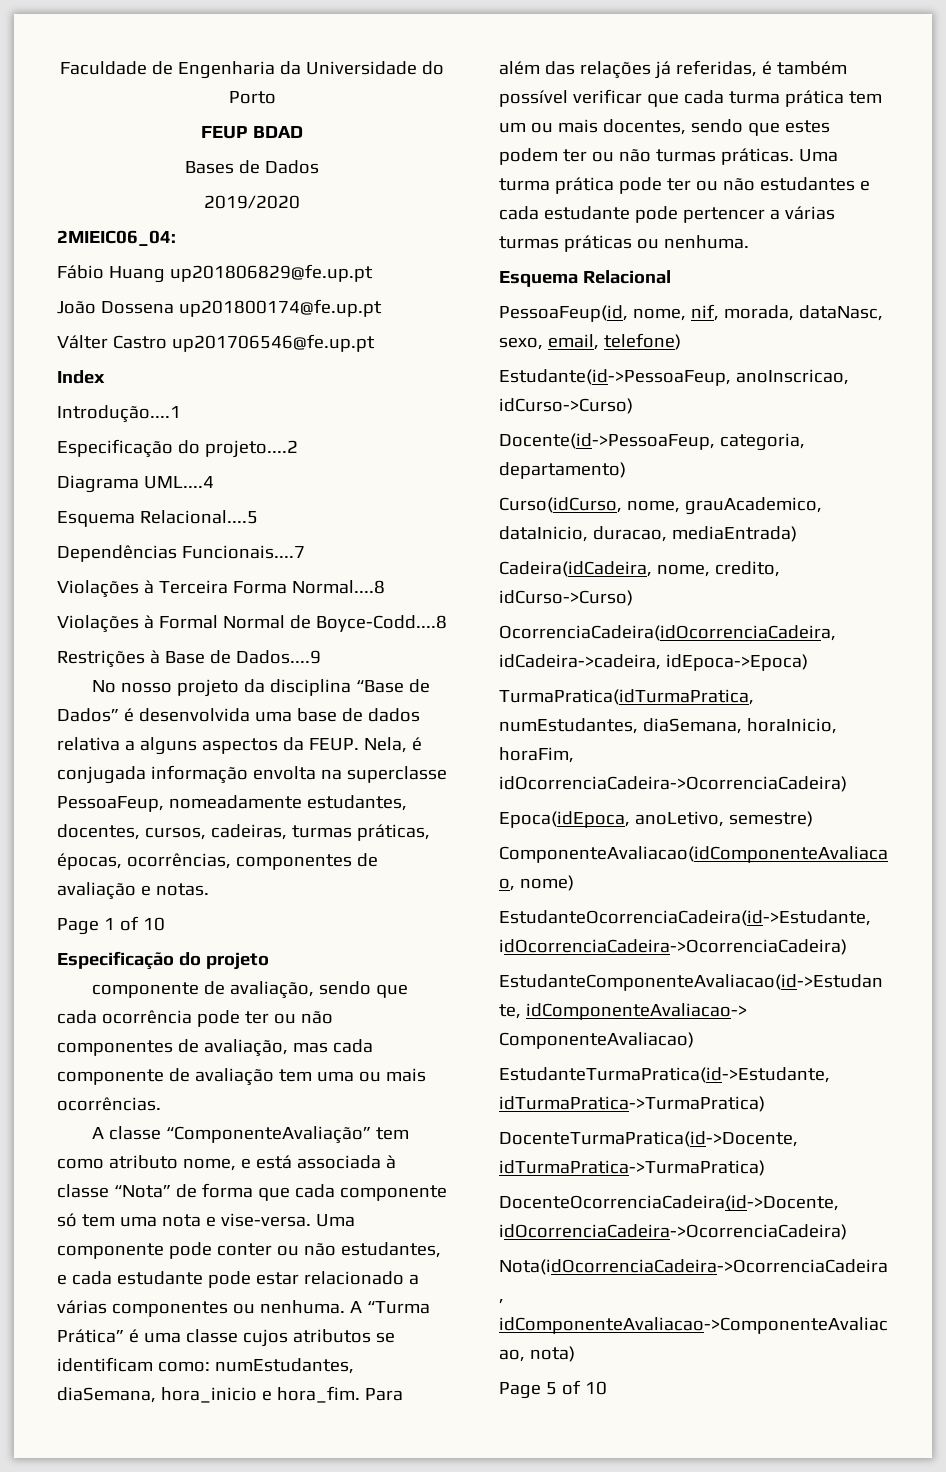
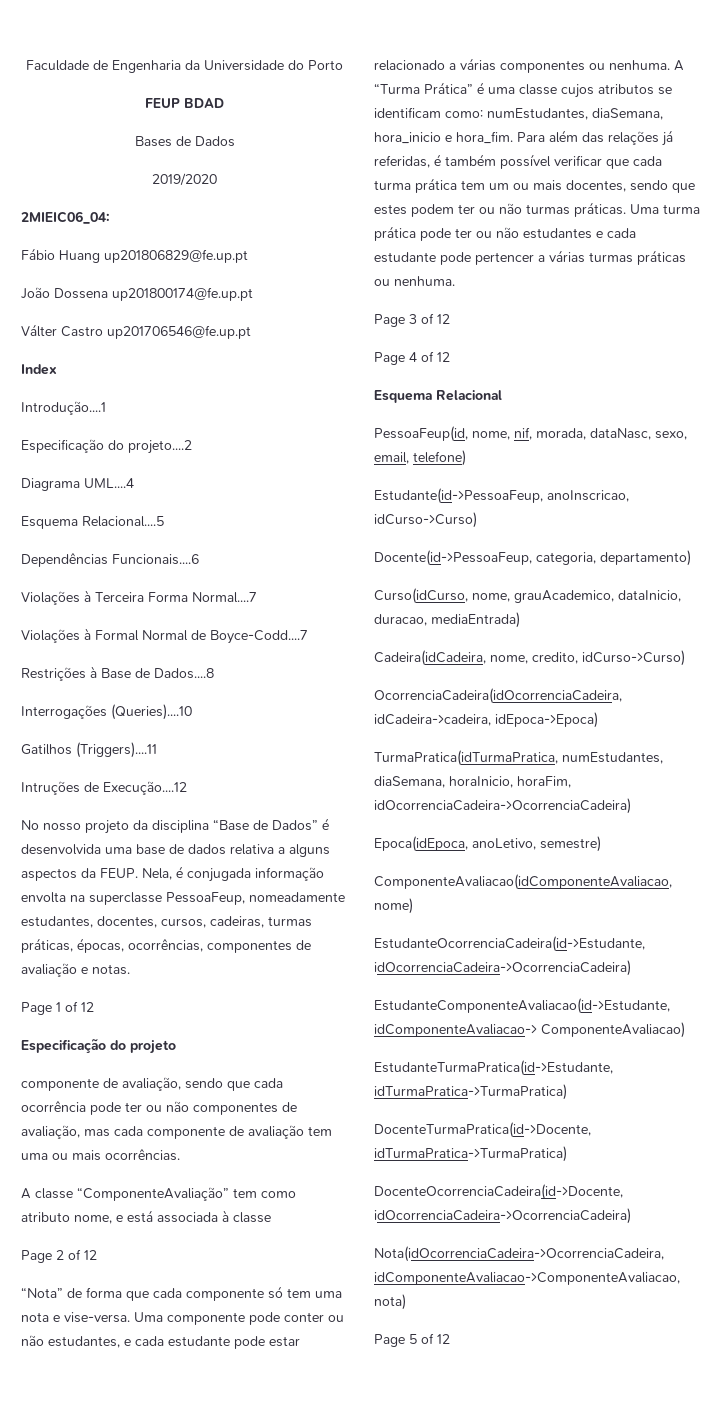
[181,545,305,559] Funcionais....7 -> [112,554,199,565] Funcionais....6
[291,580,385,594] Normal....8 -> [192,592,257,603] Normal....7
[315,615,447,632] Boyce-Codd....8 -> [210,630,308,644] Boyce-Codd....7
[235,650,321,664] Dados....9 -> [154,668,214,679] [21,704,192,720] [21,742,157,758] [21,781,187,795] Dados....8 // Interrogações (Queries)....10 // Gatilhos (Triggers)....11 // Intruções de Execução....12
[142,917,165,931] 10 -> [81,1002,94,1012] 12
(109, 1191) none -> [21,1249,97,1263] // Page 2 of 12 //
(749, 242) none -> [374,313,450,327] [374,351,450,365] // Page 3 of 12 // Page 4 of 12
[584,1381,607,1395] 10 -> [437,1334,450,1344] 12

